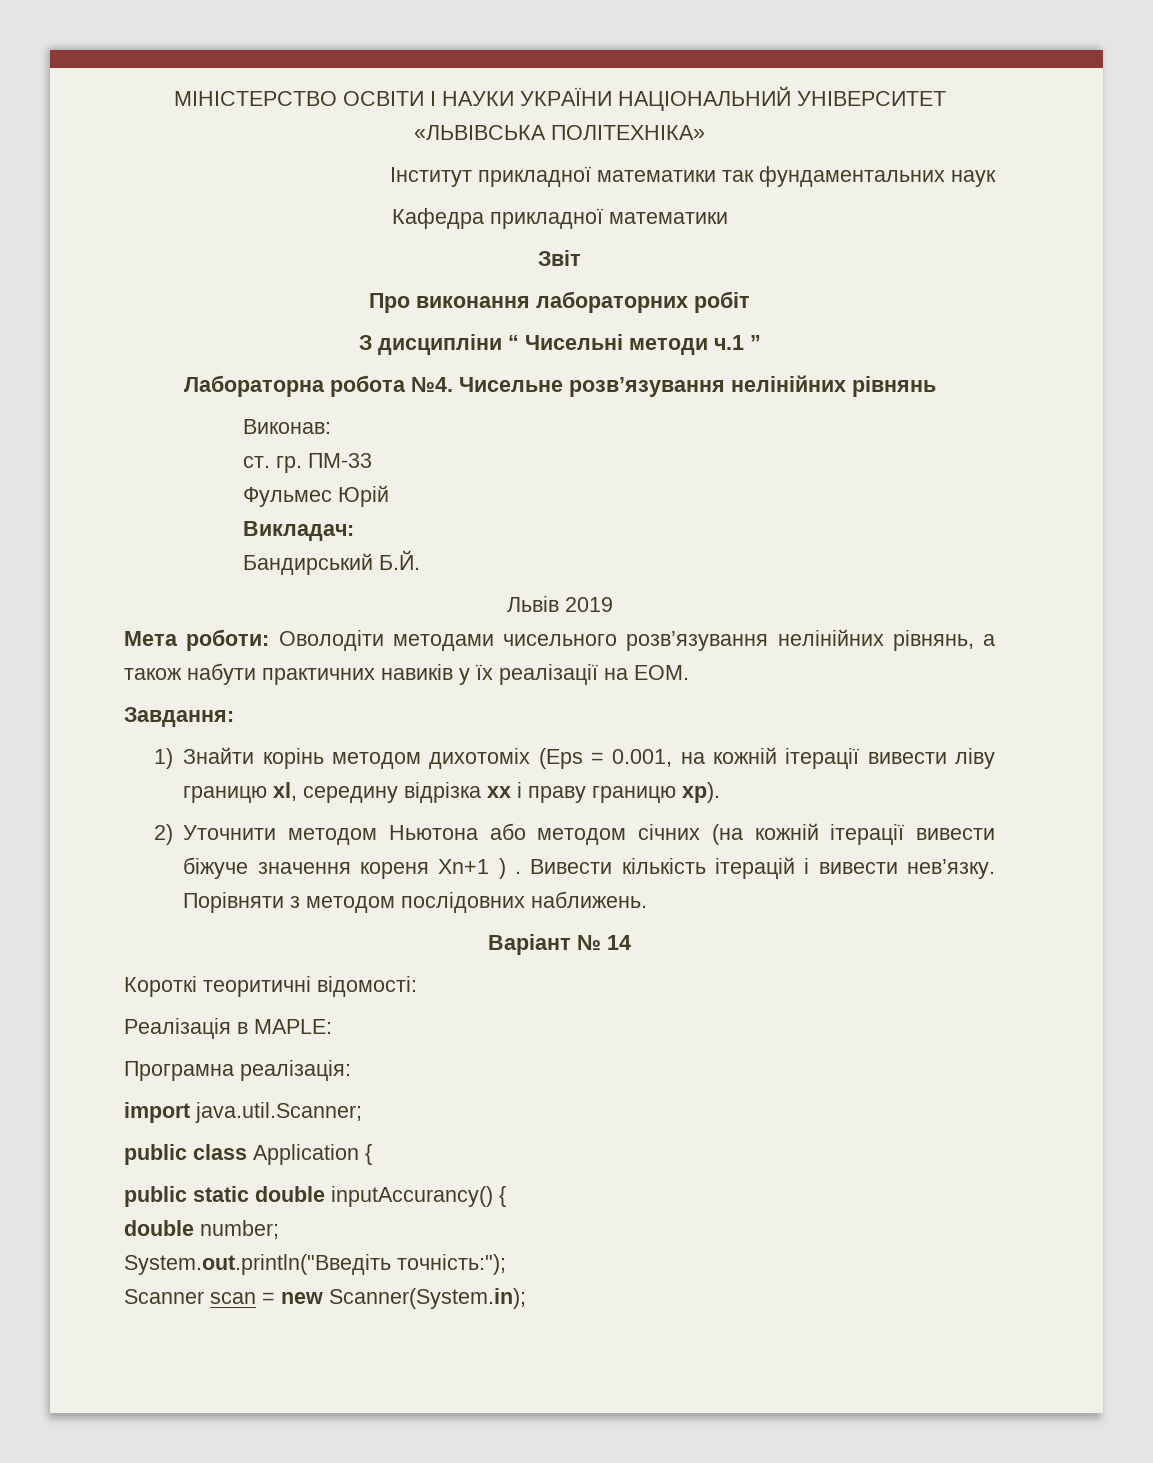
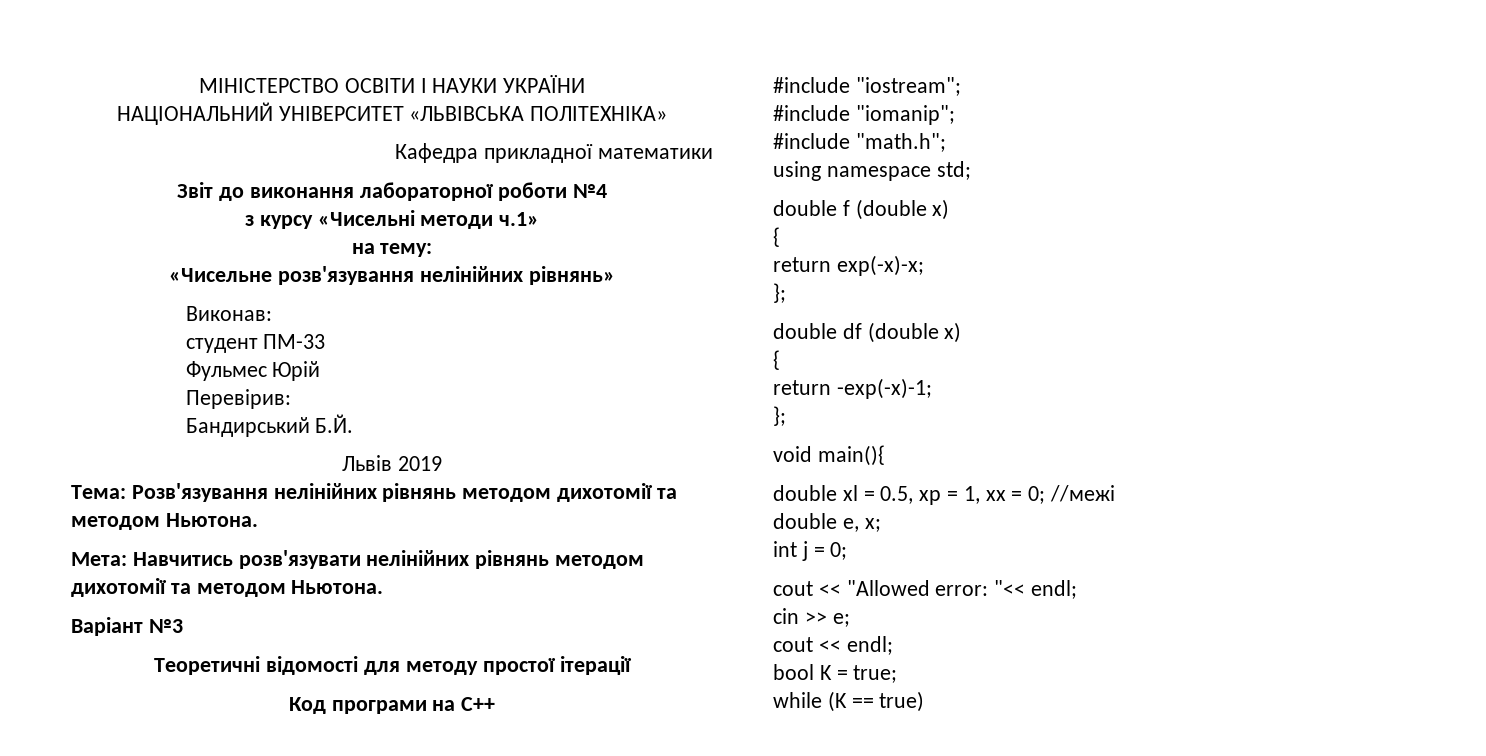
(612, 96) none -> (586, 84) //
[390,166,996,187] [391,208,728,229] [538,250,581,266] [369,291,750,313] [358,334,761,355] [183,375,936,397] Інститут прикладної математики так фундаментальних наук // Кафедра прикладної математики // Звіт // Про виконання лабораторних робіт // З дисципліни “ Чисельні методи ч.1 ” // Лабораторна робота №4. Чисельне розв’язування нелінійних рівнянь -> [395,143,713,163] [177,182,607,201] [244,210,540,229] [351,243,433,257] [169,266,615,285] Кафедра прикладної математики // Звіт до виконання лабораторної роботи №4 // з курсу «Чисельні методи ч.1» // на тему: // «Чисельне розв'язування нелінійних рівнянь»
[242,456,302,473] ст. гр. -> [185,338,258,353] студент
[242,521,354,541] Викладач: -> [185,389,291,409] Перевірив:
[124,629,995,651] [124,663,689,685] [124,707,234,727] [153,747,996,769] [183,782,721,803] [153,823,996,845] [183,857,996,879] [183,891,648,913] [488,934,631,955] [124,976,417,997] [124,1018,332,1039] [124,1060,351,1081] [124,1102,362,1123] [124,1144,372,1165] [124,1186,506,1207] [124,1220,279,1239] [124,1254,506,1275] [124,1288,526,1309] Мета роботи: Оволодіти методами чисельного розв’язування нелінійних рівнянь, а також набути практичних навиків у їх реалізації на ЕОМ. // Завдання: // 1) Знайти корінь методом дихотоміх (Eps = 0.001, на кожній ітерації вивести ліву границю xl, середину відрізка хх і праву границю xp). // 2) Уточнити методом Ньютона або методом січних (на кожній ітерації вивести біжуче значення кореня Xn+1 ) . Вивести кількість ітерацій і вивести нев’язку. Порівняти з методом послідовних наближень. // Варіант № 14 // Короткі теоритичні відомості: // Реалізація в MAPLE: // Програмна реалізація: // import java.util.Scanner; // public class Application { // public static double inputAccurancy() { // double number; // System.out.println("Введіть точність:"); // Scanner scan = new Scanner(System.in); -> [71,483,677,502] [71,513,258,530] [71,550,645,569] [71,578,384,597] [71,617,183,636] [154,656,632,675] [288,697,496,714] [773,77,961,96] [773,105,955,125] [773,133,946,152] [773,161,971,181] [773,199,950,220] [773,227,780,247] [773,255,924,276] [773,283,786,303] [773,322,962,343] [773,350,780,370] [773,378,932,399] [773,406,786,426] [773,445,885,466] [773,485,1116,505] [773,513,881,532] [773,541,848,561] [773,580,1078,599] [773,608,850,627] [773,636,893,655] [773,664,898,683] [773,691,925,712] Тема: Розв'язування нелінійних рівнянь методом дихотомії та методом Ньютона. // Мета: Навчитись розв'язувати нелінійних рівнянь методом дихотомії та методом Ньютона. // Варіант №3 // Теоретичні відомості для методу простої ітерації // Код програми на С++ // #include "iostream"; // #include "iomanip"; // #include "math.h"; // using namespace std; // double f (double x) // { // return exp(-x)-x; // }; // double df (double x) // { // return -exp(-x)-1; // }; // void main(){ // double xl = 0.5, xp = 1, xx = 0; //межі // double e, x; // int j = 0; // cout << "Allowed error: "<< endl; // cin >> e; // cout << endl; // bool K = true; // while (K == true)

